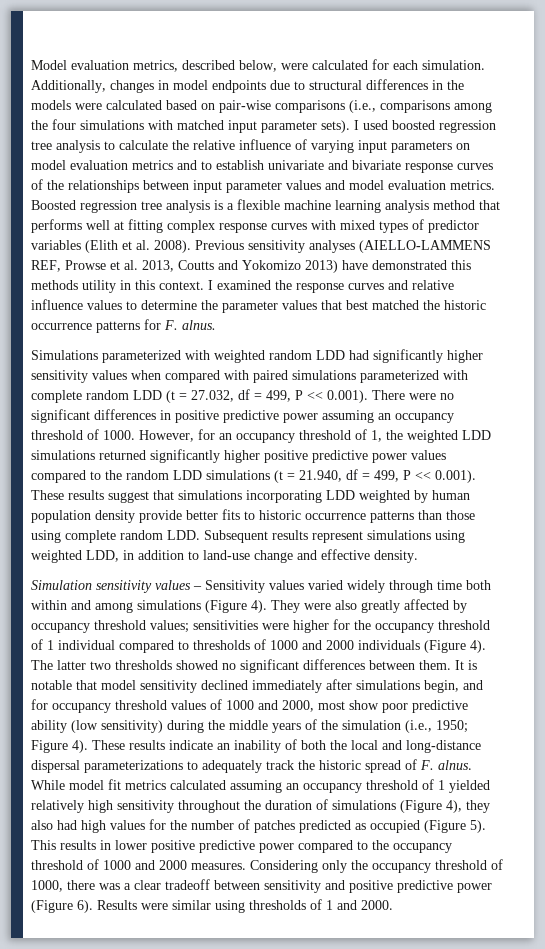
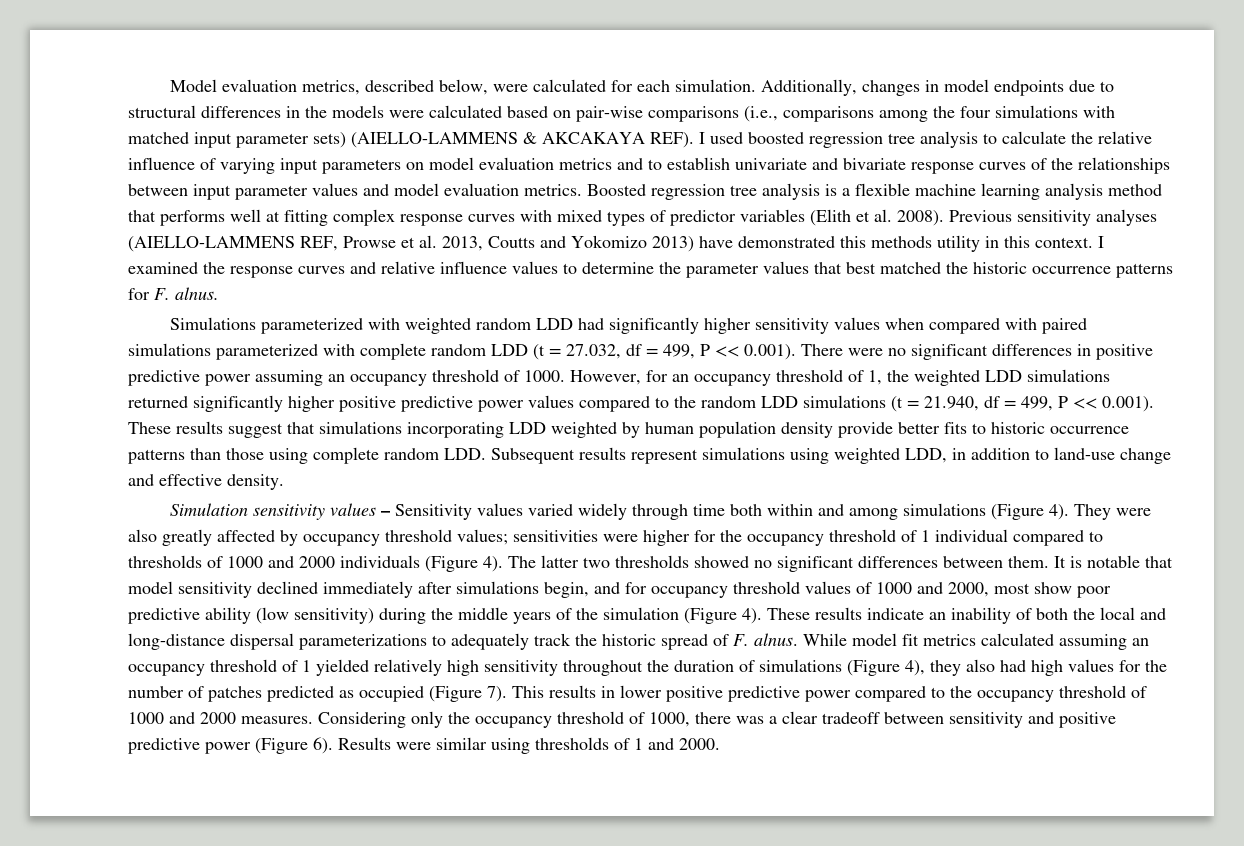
[321,120,350,133] sets). -> [313,132,694,148] sets) (AIELLO-LAMMENS & AKCAKAYA REF).
[405,720,468,733] [31,740,68,753] (i.e., 1950; Figure -> [684,608,737,624] (Figure
[470,820,486,833] 5). -> [487,686,507,702] 7).

